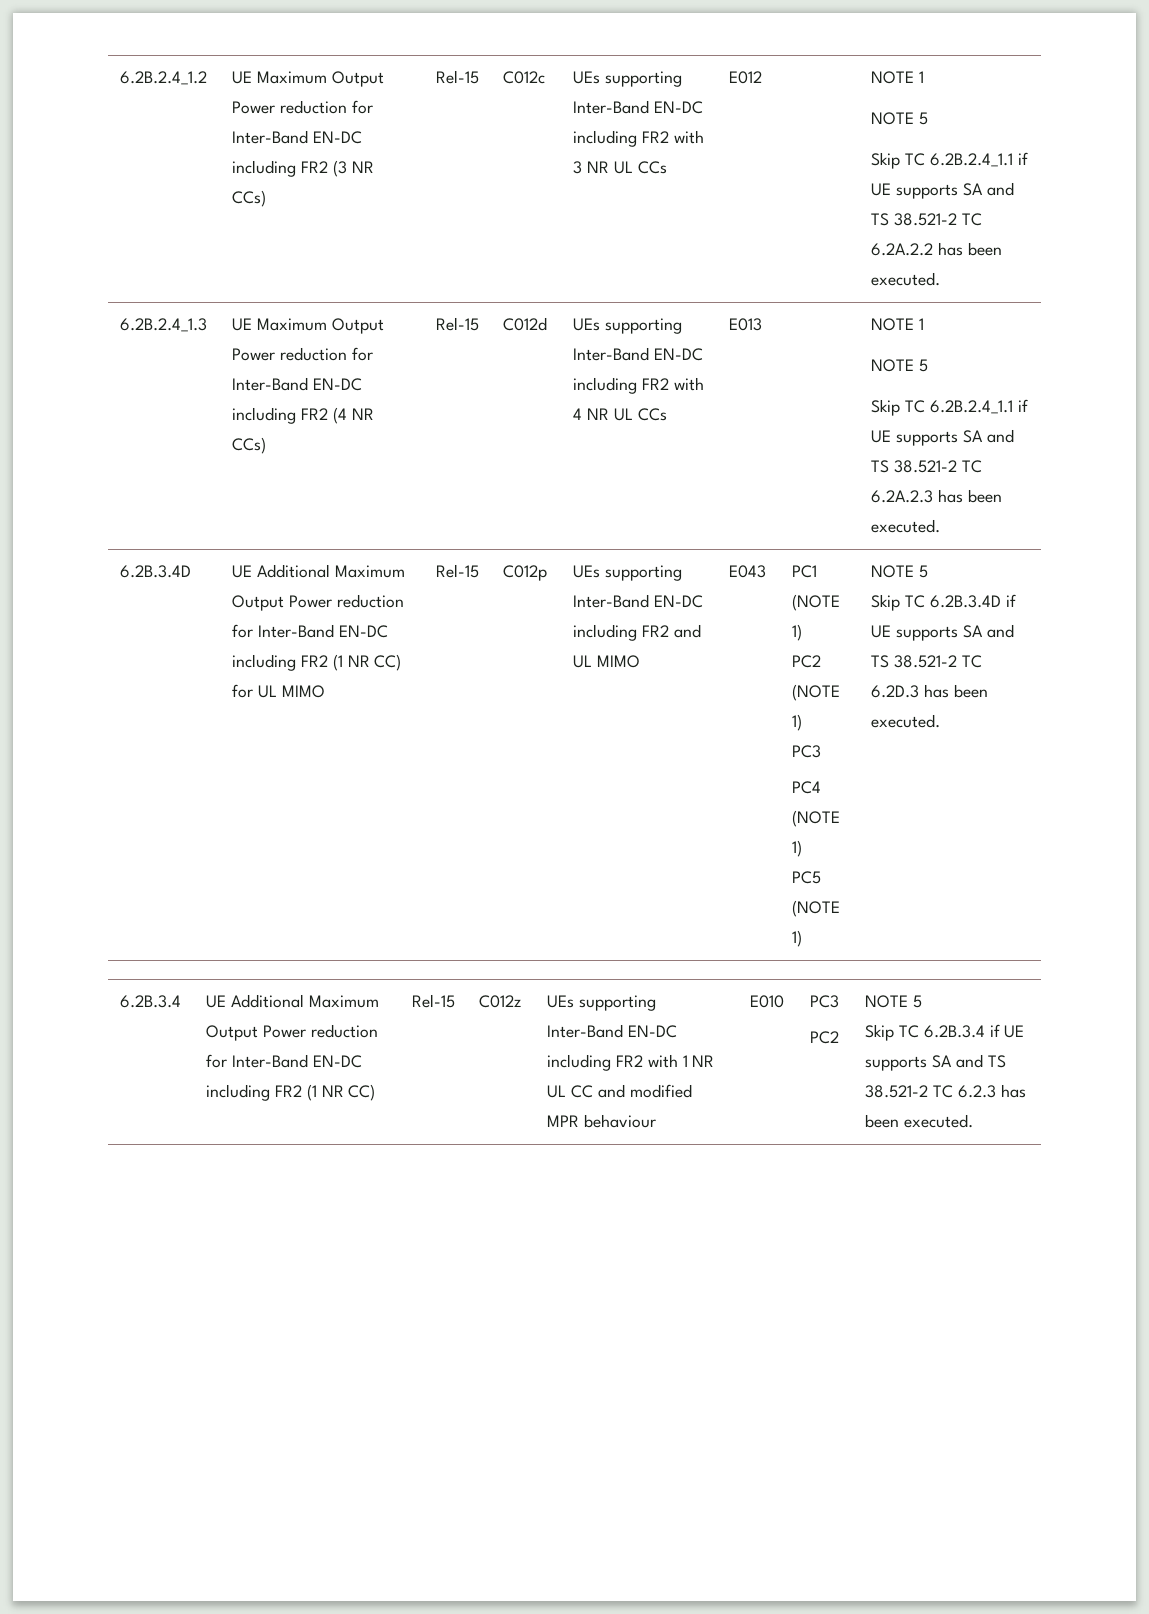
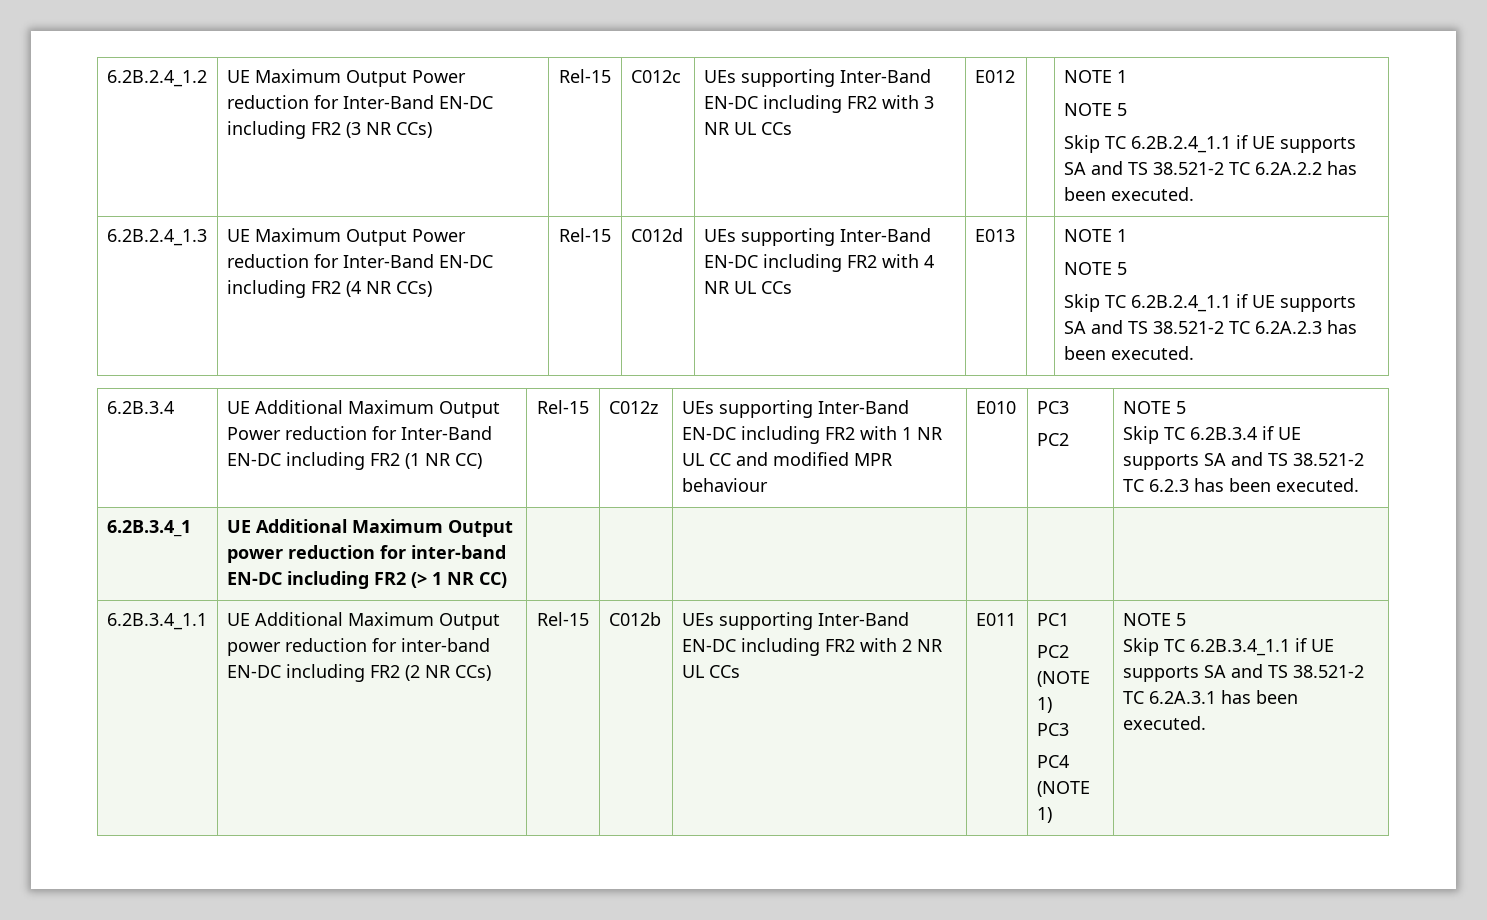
[120,565,192,578] [232,564,405,578] [232,594,404,611] [232,624,388,638] [232,654,402,671] [232,684,325,698] [435,564,479,578] [503,565,548,581] [573,565,683,581] [573,594,704,608] [573,624,701,641] [573,655,641,668] [729,565,767,578] [792,565,818,578] [792,594,841,611] [792,624,803,641] [792,655,822,668] [792,684,841,701] [792,714,803,731] [792,745,822,758] [792,781,822,794] [792,810,841,827] [792,840,803,857] [792,871,822,884] [792,900,841,917] [792,930,803,947] [871,565,929,578] [871,594,1016,611] [871,624,1014,641] [871,655,982,668] [871,684,988,698] [871,714,941,728] // 6.2B.3.4D | UE Additional Maximum Output Power reduction for Inter-Band EN-DC including FR2 (1 NR CC) for UL MIMO | Rel-15 | C012p | UEs supporting Inter-Band EN-DC including FR2 and UL MIMO | E043 | PC1 (NOTE 1) // PC2 (NOTE 1) // PC3 // PC4 (NOTE 1) // PC5 (NOTE 1) | NOTE 5 // Skip TC 6.2B.3.4D if UE supports SA and TS 38.521-2 TC 6.2D.3 has been executed. -> (1194, 353) none
(974, 1121) none -> [106,520,191,537] [226,519,513,537] [226,545,506,563] [226,571,507,589] [106,613,207,630] [226,612,500,630] [226,638,490,656] [226,664,491,682] [537,612,589,626] [608,612,661,626] [681,612,909,630] [681,638,942,656] [681,665,740,678] [975,613,1016,626] [1036,613,1069,626] [1036,645,1069,658] [1036,671,1090,687] [1036,697,1052,713] [1036,723,1069,736] [1036,755,1069,768] [1036,781,1090,797] [1036,807,1052,823] [1122,613,1186,626] [1122,638,1334,656] [1122,664,1364,682] [1122,690,1298,704] [1122,716,1206,730] // 6.2B.3.4_1 | UE Additional Maximum Output power reduction for inter-band EN-DC including FR2 (> 1 NR CC) | | | | | | // 6.2B.3.4_1.1 | UE Additional Maximum Output power reduction for inter-band EN-DC including FR2 (2 NR CCs) | Rel-15 | C012b | UEs supporting Inter-Band EN-DC including FR2 with 2 NR UL CCs | E011 | PC1 // PC2 (NOTE 1) // PC3 // PC4 (NOTE 1) | NOTE 5 // Skip TC 6.2B.3.4_1.1 if UE supports SA and TS 38.521-2 TC 6.2A.3.1 has been executed.

